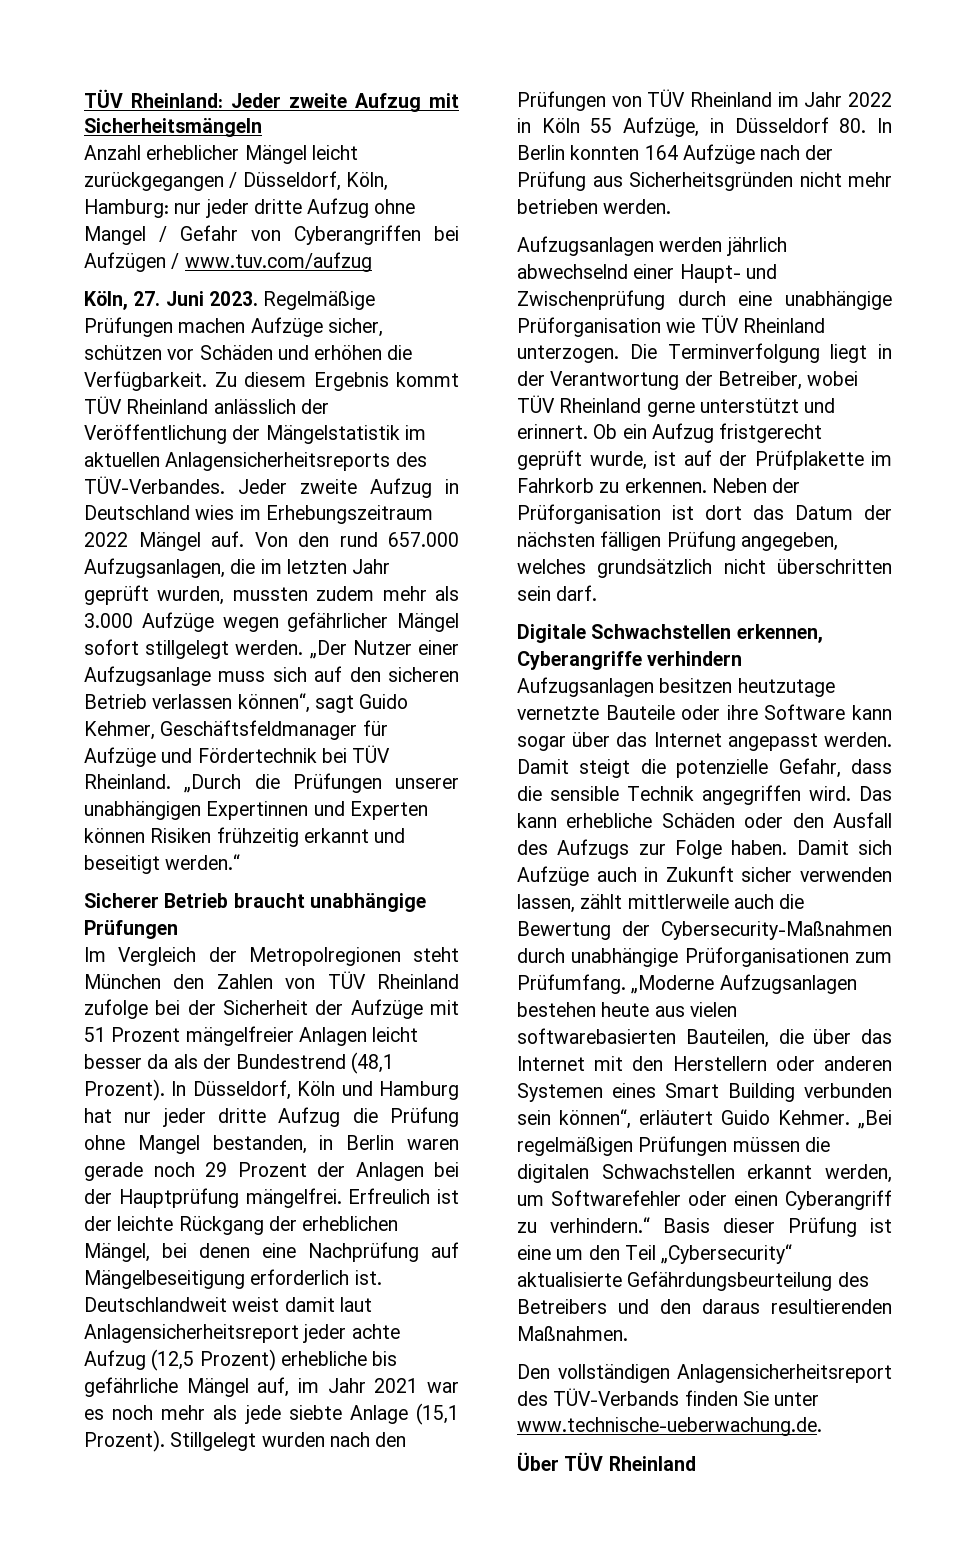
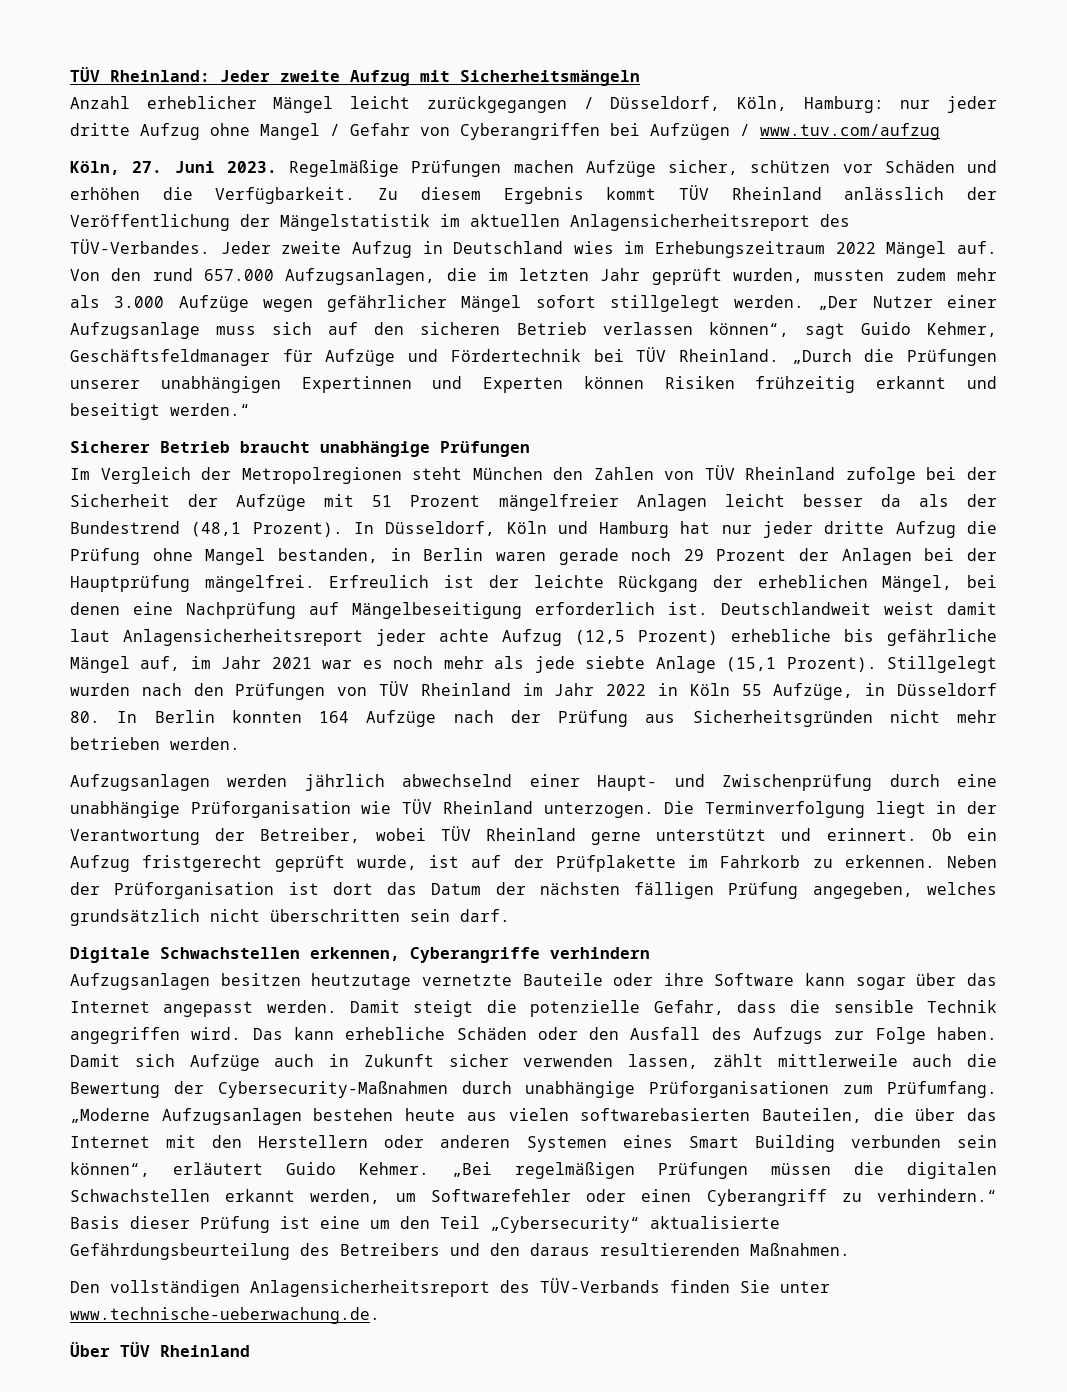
[165,452,391,471] Anlagensicherheitsreports -> [570,214,810,231] Anlagensicherheitsreport

